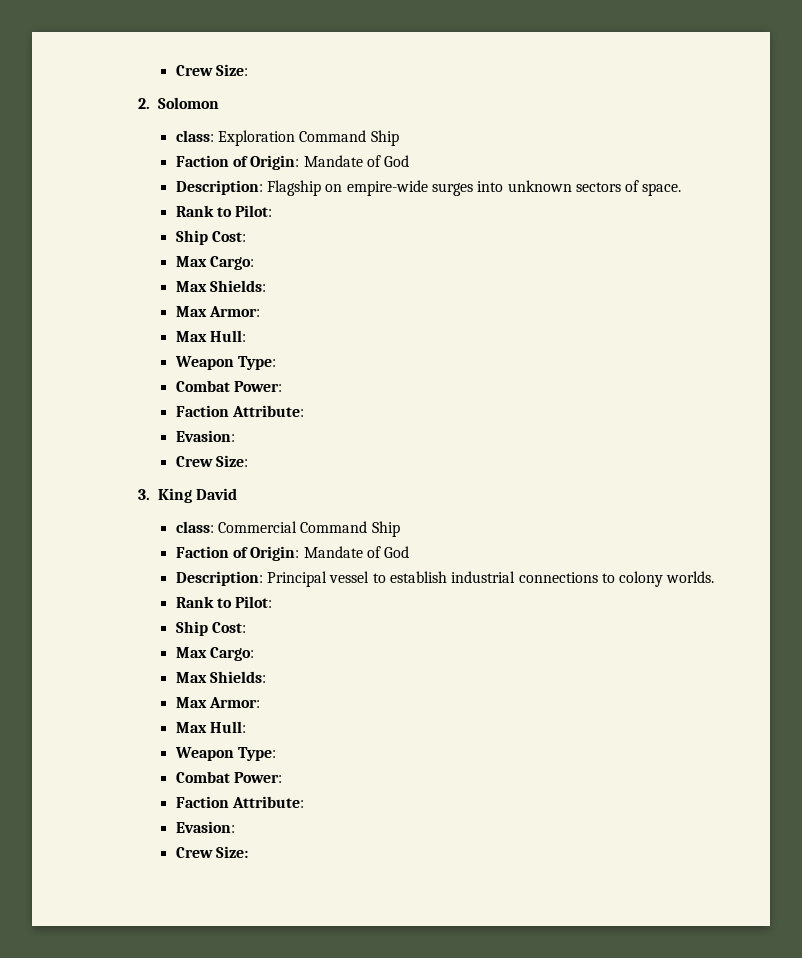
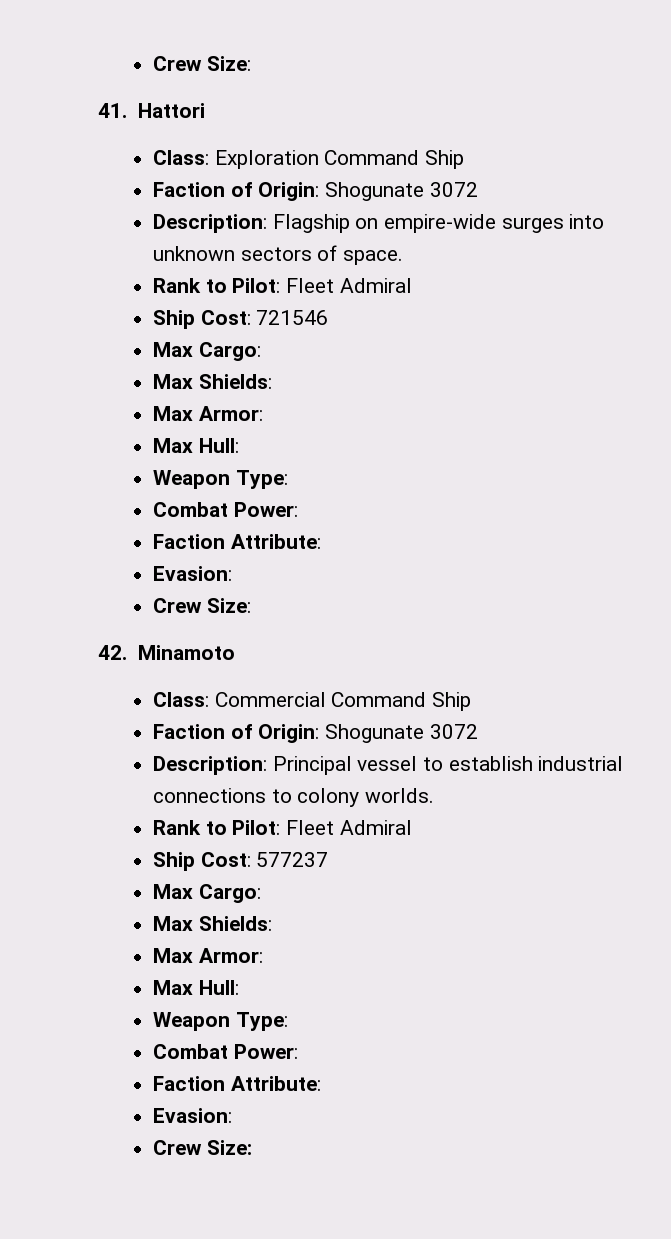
[175,64,248,76] [137,97,220,109] [175,130,214,142] Crew Size: // 2. Solomon // class: -> [153,56,251,71] [98,103,205,118] [153,150,210,165] Crew Size: // 41. Hattori // Class:
[303,155,410,167] Mandate of God -> [325,182,478,201] Shogunate 3072
[175,230,246,245] // Ship Cost: -> [286,278,412,293] [153,310,329,329] Fleet Admiral // Ship Cost: 721546
[137,488,238,503] [175,521,214,533] 3. King David // class: -> [98,645,235,660] [153,692,210,707] 42. Minamoto // Class:
[303,546,410,558] Mandate of God -> [325,724,478,743] Shogunate 3072
[175,621,246,636] // Ship Cost: -> [286,820,412,835] [153,852,329,871] Fleet Admiral // Ship Cost: 577237

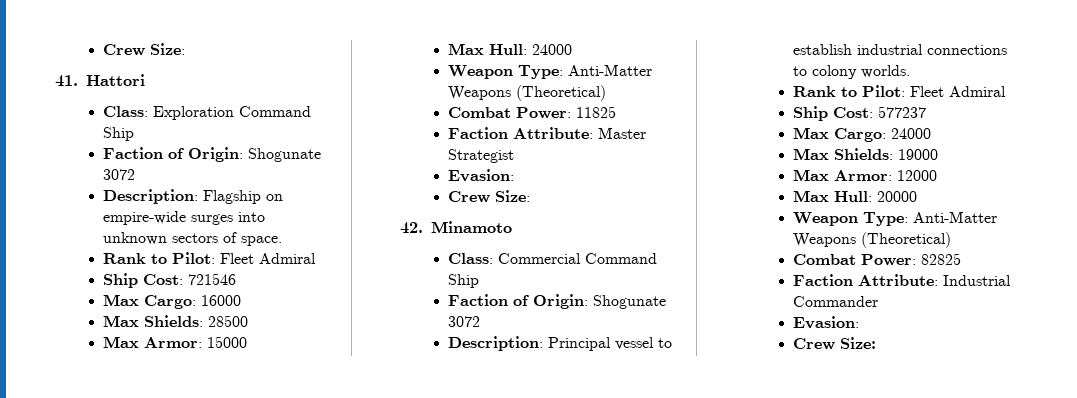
[153,374,272,389] [153,406,263,421] [153,438,239,453] [153,470,288,489] [153,502,298,517] [153,534,321,549] // Max Shields: // Max Armor: // Max Hull: // Weapon Type: // Combat Power: // Faction Attribute: -> [201,295,242,306] [103,315,249,327] [103,336,248,348] [448,43,573,55] [448,64,653,79] [448,85,607,101] [448,106,617,119] [448,127,647,139] [448,149,515,163] 16000 // Max Shields: 28500 // Max Armor: 15000 // Max Hull: 24000 // Weapon Type: Anti-Matter Weapons (Theoretical) // Combat Power: 11825 // Faction Attribute: Master Strategist
[153,916,272,931] [153,948,263,963] [153,980,239,995] [153,1012,288,1031] [153,1044,298,1059] [153,1076,321,1091] // Max Shields: // Max Armor: // Max Hull: // Weapon Type: // Combat Power: // Faction Attribute: -> [891,128,932,139] [793,148,939,160] [793,169,938,181] [793,190,918,202] [793,211,998,226] [793,232,952,248] [793,253,962,266] [793,274,1012,286] [793,296,879,307] 24000 // Max Shields: 19000 // Max Armor: 12000 // Max Hull: 20000 // Weapon Type: Anti-Matter Weapons (Theoretical) // Combat Power: 82825 // Faction Attribute: Industrial Commander

